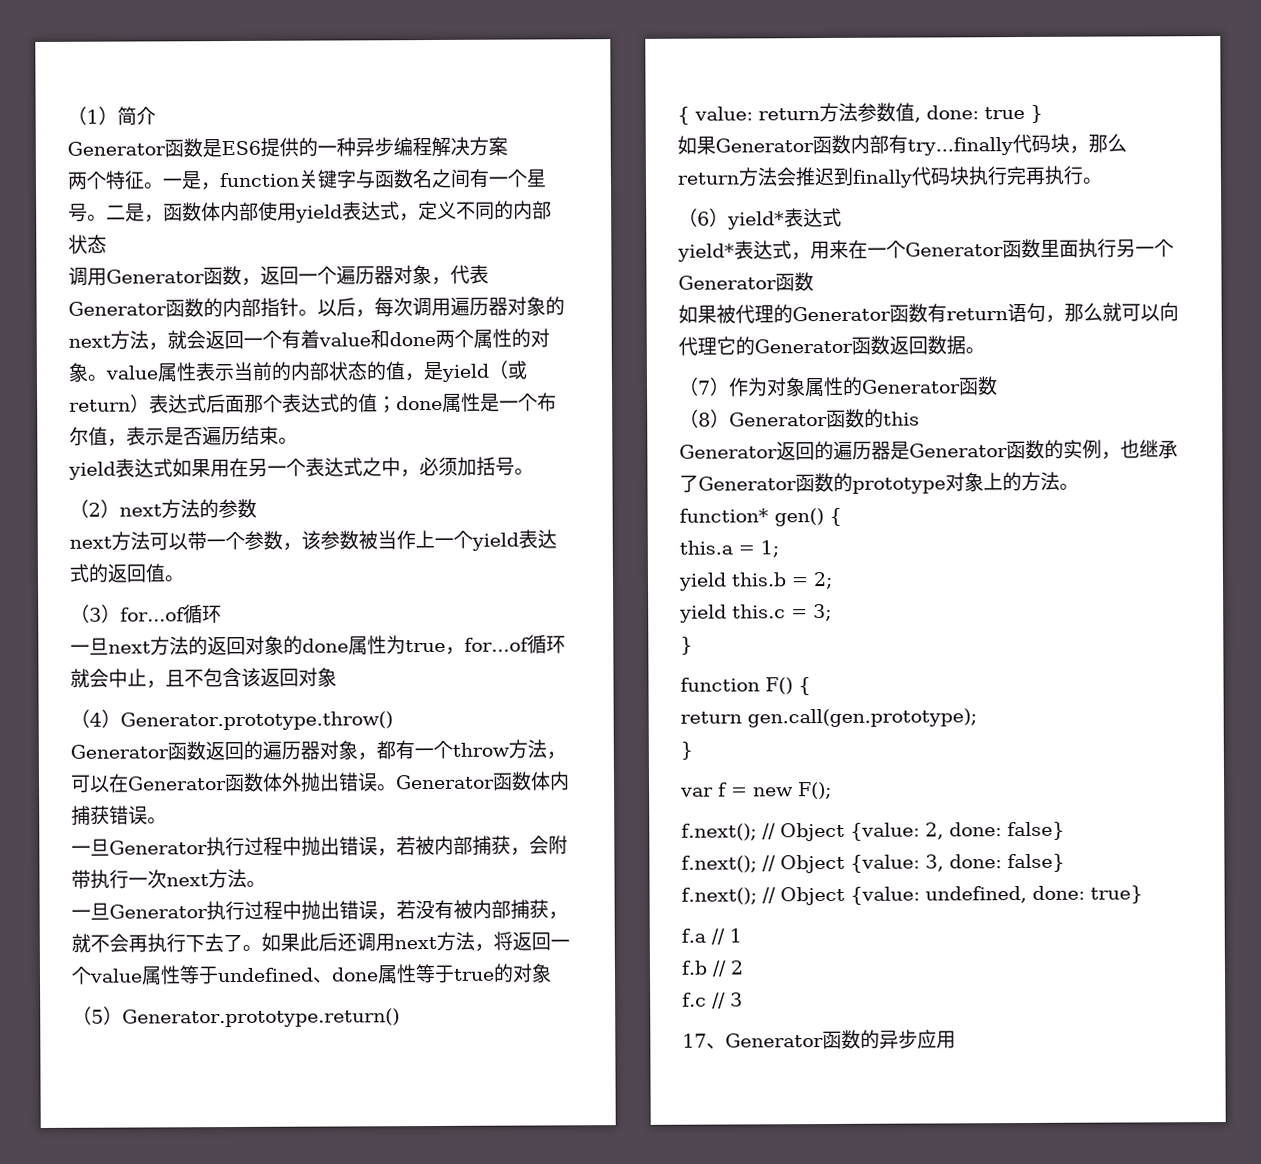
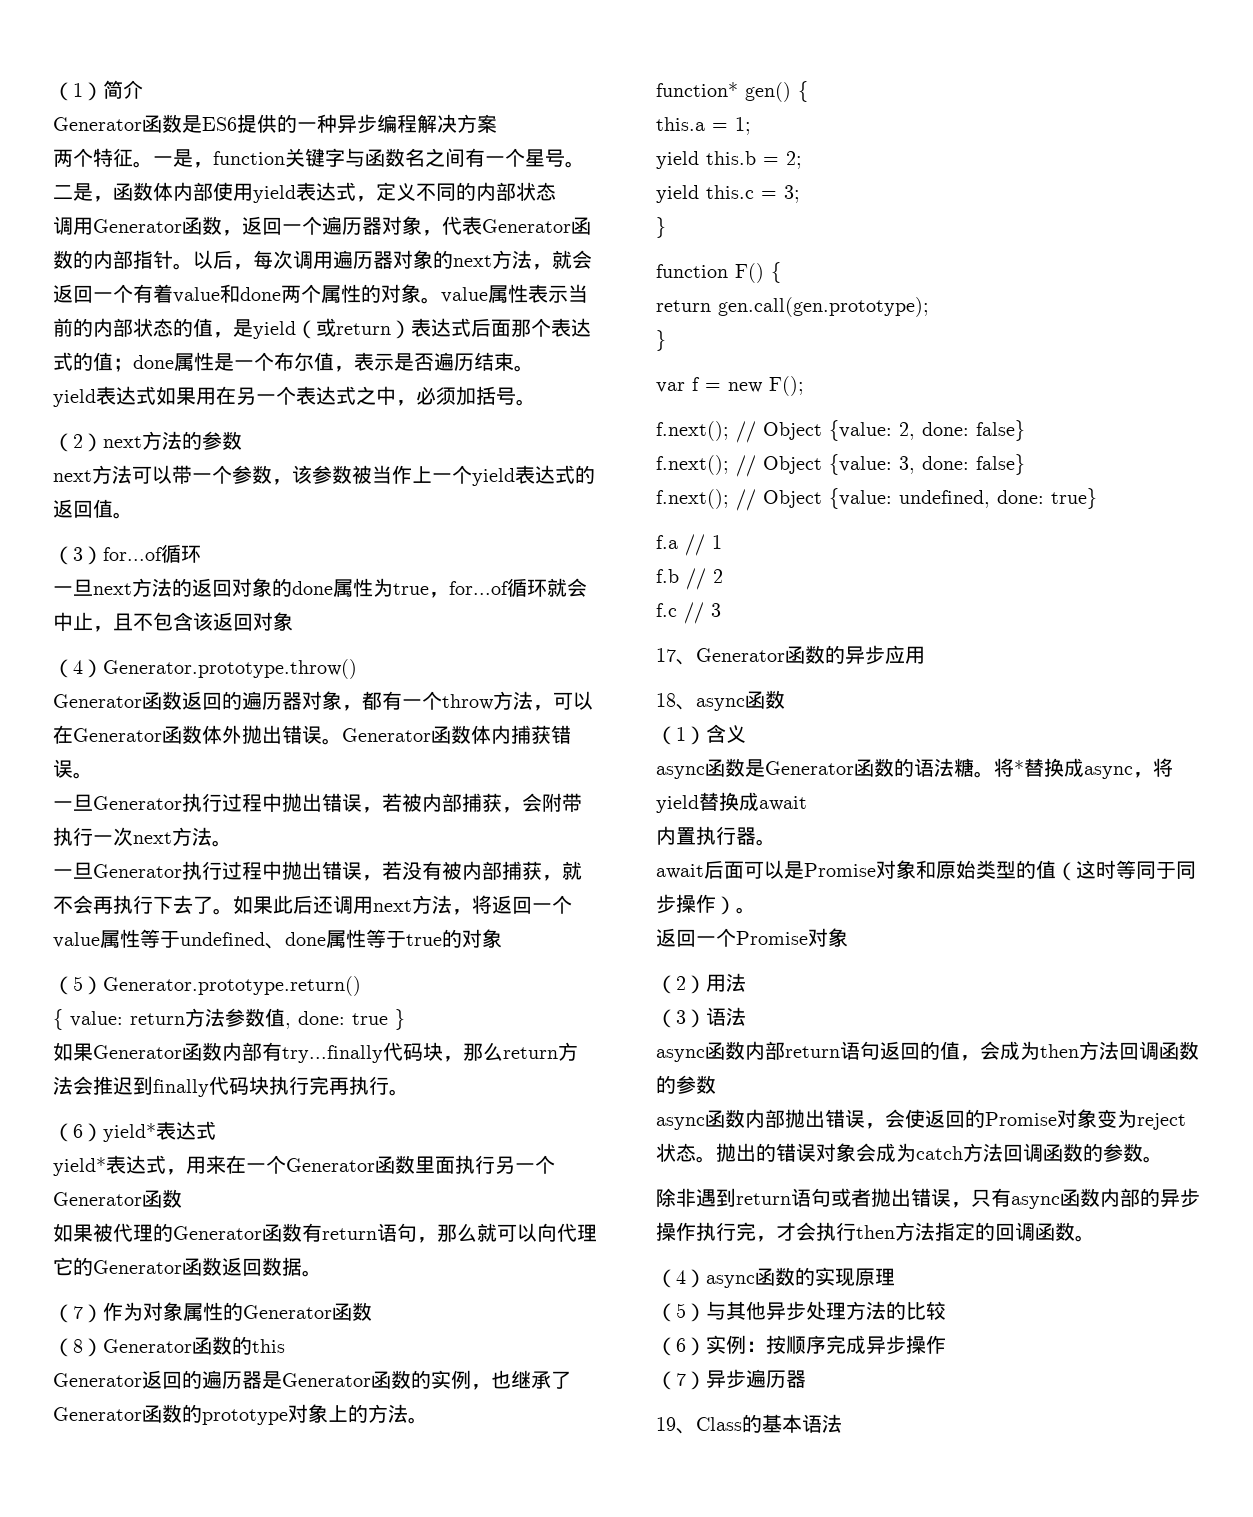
(956, 1039) none -> [656,690,785,711] [656,724,746,745] [656,758,1173,779] [656,792,807,813] [656,826,776,846] [656,860,1196,881] [656,894,756,915] [656,928,848,947] [656,973,746,994] [656,1007,746,1028] [656,1041,1199,1062] [656,1075,716,1094] [656,1109,1186,1130] [656,1143,1163,1163] [656,1188,1200,1209] [656,1222,1095,1242] [656,1267,895,1288] [656,1301,946,1322] [656,1335,946,1356] [656,1369,806,1390] [656,1414,842,1434] // 18、async函数 // （1）含义 // async函数是Generator函数的语法糖。将*替换成async，将yield替换成await // 内置执行器。 // await后面可以是Promise对象和原始类型的值（这时等同于同步操作）。 // 返回一个Promise对象 // （2）用法 // （3）语法 // async函数内部return语句返回的值，会成为then方法回调函数的参数 // async函数内部抛出错误，会使返回的Promise对象变为reject状态。抛出的错误对象会成为catch方法回调函数的参数。 // 除非遇到return语句或者抛出错误，只有async函数内部的异步操作执行完，才会执行then方法指定的回调函数。 // （4）async函数的实现原理 // （5）与其他异步处理方法的比较 // （6）实例：按顺序完成异步操作 // （7）异步遍历器 // 19、Class的基本语法

